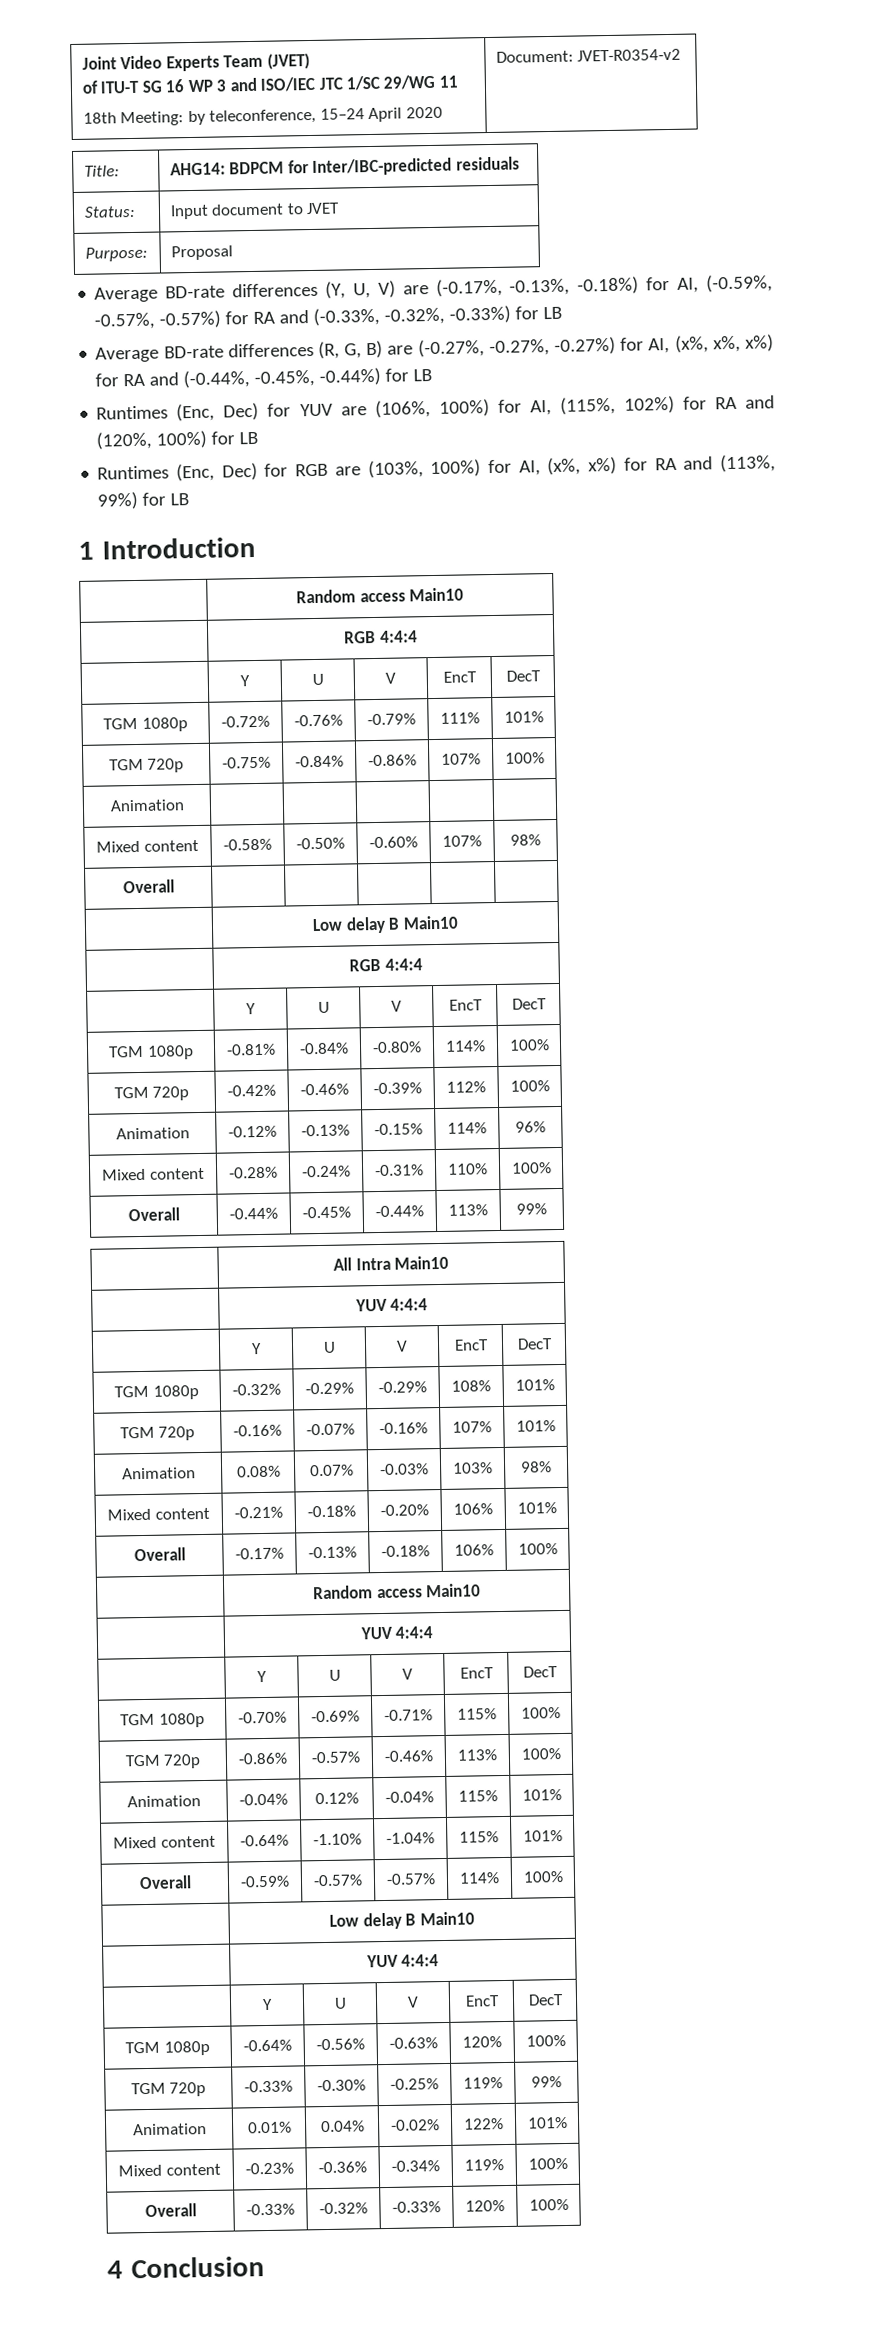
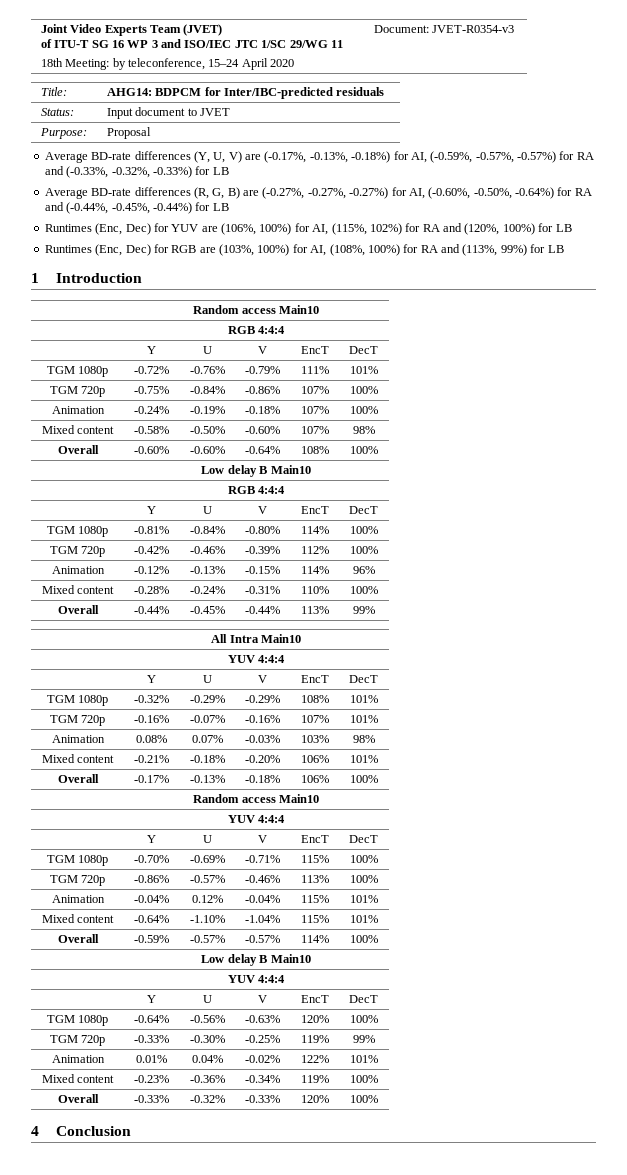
[577,48,682,62] JVET-R0354-v2 -> [432,25,515,33] JVET-R0354-v3
[674,334,774,353] (x%, x%, x%) -> [428,187,554,199] (-0.60%, -0.50%, -0.64%)
[547,456,618,476] (x%, x%) -> [329,244,400,256] (108%, 100%)
(185, 805) | | | | -> [134,406,169,414] [189,406,225,414] [245,406,280,414] [300,406,329,414] [349,406,378,414] -0.24% | -0.19% | -0.18% | 107% | 100%
(175, 886) | | | | -> [134,446,169,454] [189,446,225,454] [245,446,280,454] [300,446,329,454] [349,446,378,454] -0.60% | -0.60% | -0.64% | 108% | 100%

